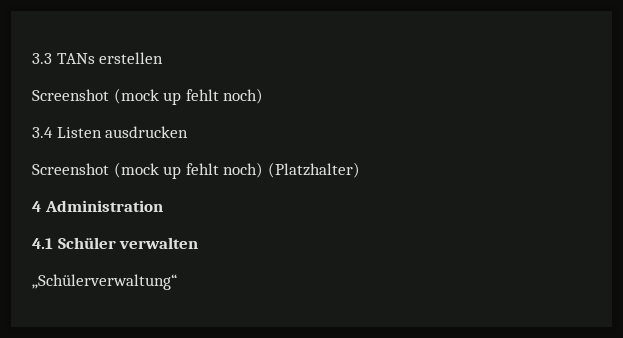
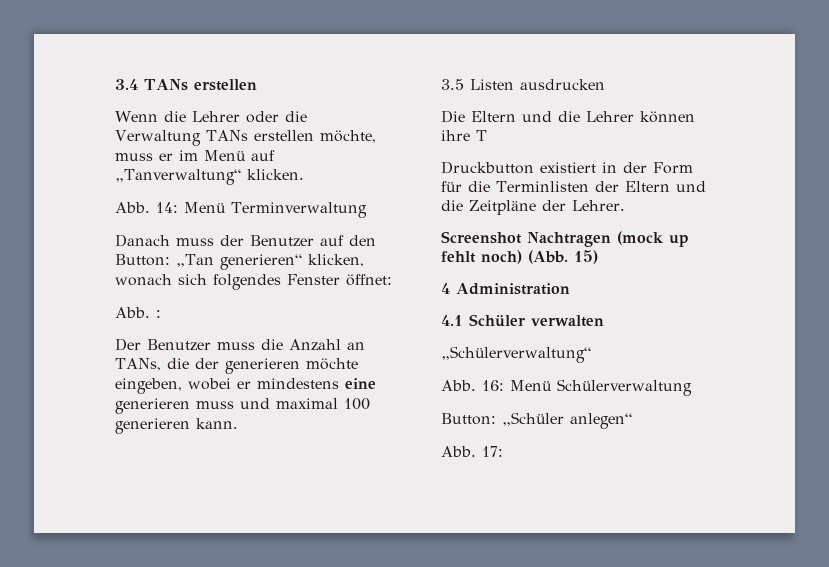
[32,52,164,64] [32,88,264,105] [32,126,189,138] [32,162,360,179] 3.3 TANs erstellen // Screenshot (mock up fehlt noch) // 3.4 Listen ausdrucken // Screenshot (mock up fehlt noch) (Platzhalter) -> [115,79,257,91] [115,111,307,123] [115,130,376,146] [115,150,275,161] [115,169,304,185] [115,202,367,218] [115,234,376,247] [115,254,364,270] [115,274,392,290] [115,307,161,318] [115,338,365,351] [115,358,358,374] [115,378,376,394] [115,398,370,414] [115,418,238,434] [441,79,605,90] [441,110,695,123] [441,130,487,141] [441,161,693,174] [441,181,706,192] [441,200,625,215] [441,231,689,247] [441,250,598,264] 3.4 TANs erstellen // Wenn die Lehrer oder die Verwaltung TANs erstellen möchte, muss er im Menü auf „Tanverwaltung“ klicken. // Abb. 14: Menü Terminverwaltung // Danach muss der Benutzer auf den Button: „Tan generieren“ klicken, wonach sich folgendes Fenster öffnet: // Abb. : // Der Benutzer muss die Anzahl an TANs, die der generieren möchte eingeben, wobei er mindestens eine generieren muss und maximal 100 generieren kann. // 3.5 Listen ausdrucken // Die Eltern und die Lehrer können ihre T // Druckbutton existiert in der Form für die Terminlisten der Eltern und die Zeitpläne der Lehrer. // Screenshot Nachtragen (mock up fehlt noch) (Abb. 15)
(177, 282) none -> [441,379,692,396] [441,412,632,429] [441,446,503,457] // Abb. 16: Menü Schülerverwaltung // Button: „Schüler anlegen“ // Abb. 17:

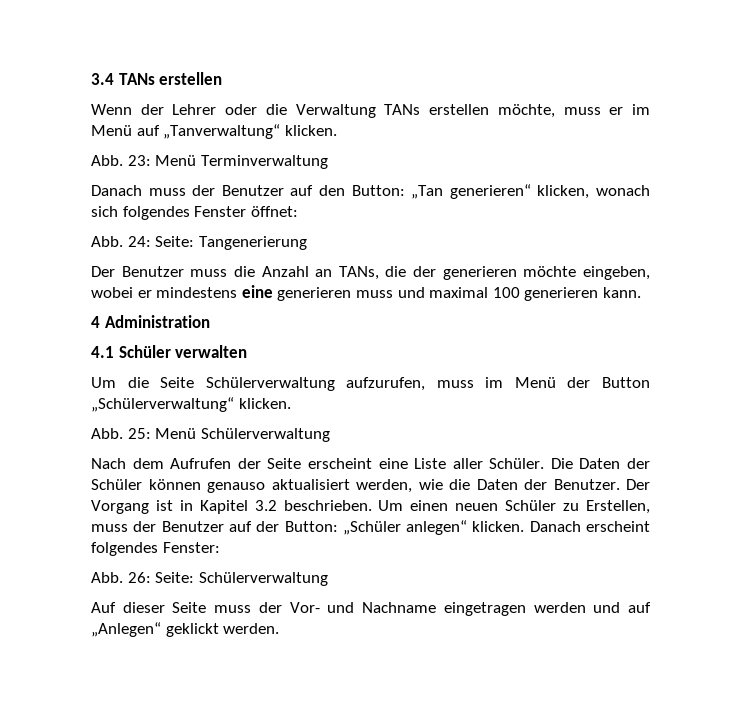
[163,111,186,122] die -> [140,104,164,115] der
[156,202,178,213] 14: -> [127,155,151,166] 23:
[156,310,161,318] : -> [127,236,307,250] 24: Seite: Tangenerierung
[441,79,605,90] [441,110,695,123] [441,130,487,141] [441,161,693,174] [441,181,706,192] [441,200,625,215] [441,231,689,247] [441,250,598,264] // 3.5 Listen ausdrucken // Die Eltern und die Lehrer können ihre T // Druckbutton existiert in der Form für die Terminlisten der Eltern und die Zeitpläne der Lehrer. // Screenshot Nachtragen (mock up fehlt noch) (Abb. 15) -> (641, 292) none
(604, 321) none -> [91,377,650,391] Um die Seite Schülerverwaltung aufzurufen, muss im Menü der Button
[441,380,504,391] // Abb. 16: -> [238,398,291,409] [91,428,151,439] klicken. // Abb. 25:
[441,412,632,429] [441,446,503,457] Button: „Schüler anlegen“ // Abb. 17: -> [91,458,650,469] [91,479,650,493] [91,500,651,514] [91,520,651,535] [91,542,220,556] [91,572,328,586] [91,602,651,616] [91,622,280,637] Nach dem Aufrufen der Seite erscheint eine Liste aller Schüler. Die Daten der Schüler können genauso aktualisiert werden, wie die Daten der Benutzer. Der Vorgang ist in Kapitel 3.2 beschrieben. Um einen neuen Schüler zu Erstellen, muss der Benutzer auf der Button: „Schüler anlegen“ klicken. Danach erscheint folgendes Fenster: // Abb. 26: Seite: Schülerverwaltung // Auf dieser Seite muss der Vor- und Nachname eingetragen werden und auf „Anlegen“ geklickt werden.

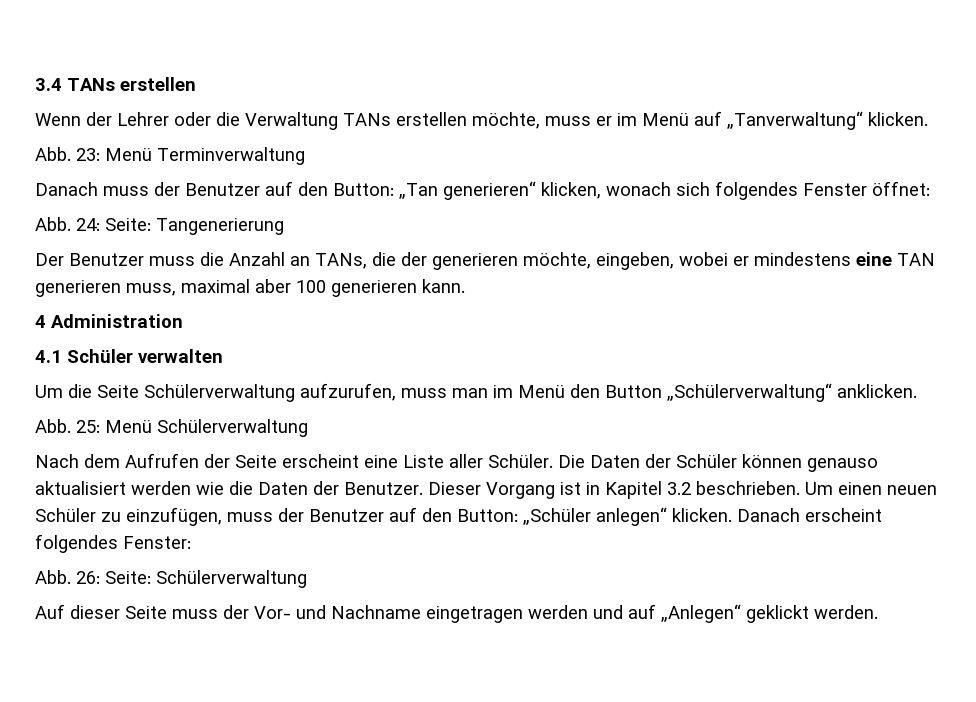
[523,266,577,277] möchte -> [523,252,591,269] möchte,
[277,287,489,301] generieren muss und maximal -> [897,253,935,266] [35,279,291,297] TAN generieren muss, maximal aber
[485,377,591,388] im Menü der -> [452,384,600,398] man im Menü den
[238,398,291,409] klicken. -> [837,384,917,398] anklicken.
[356,479,412,493] werden, -> [131,481,191,495] werden
[626,479,650,490] Der -> [428,482,481,495] Dieser
[586,500,651,514] [91,521,280,532] Erstellen, muss der Benutzer auf der -> [126,507,452,526] einzufügen, muss der Benutzer auf den

